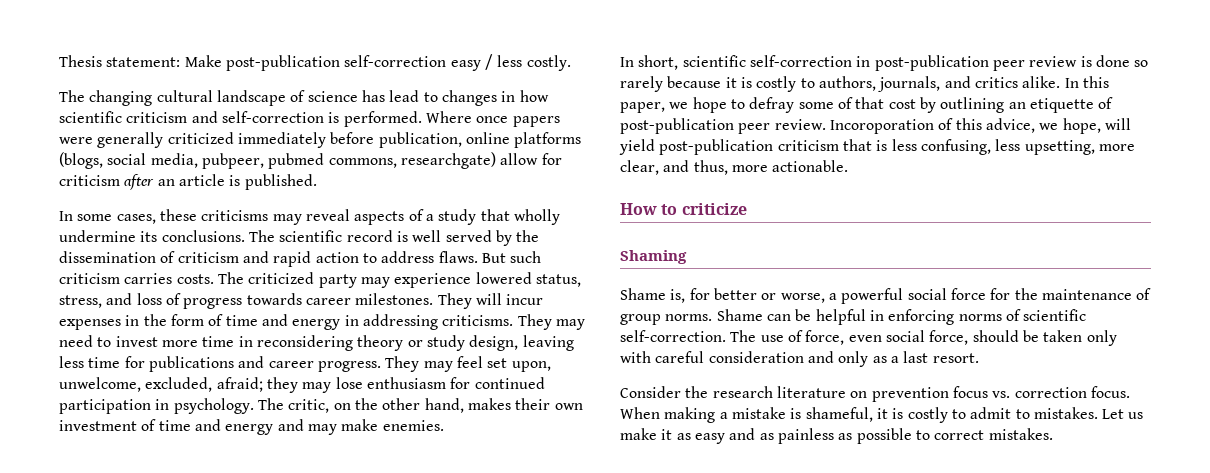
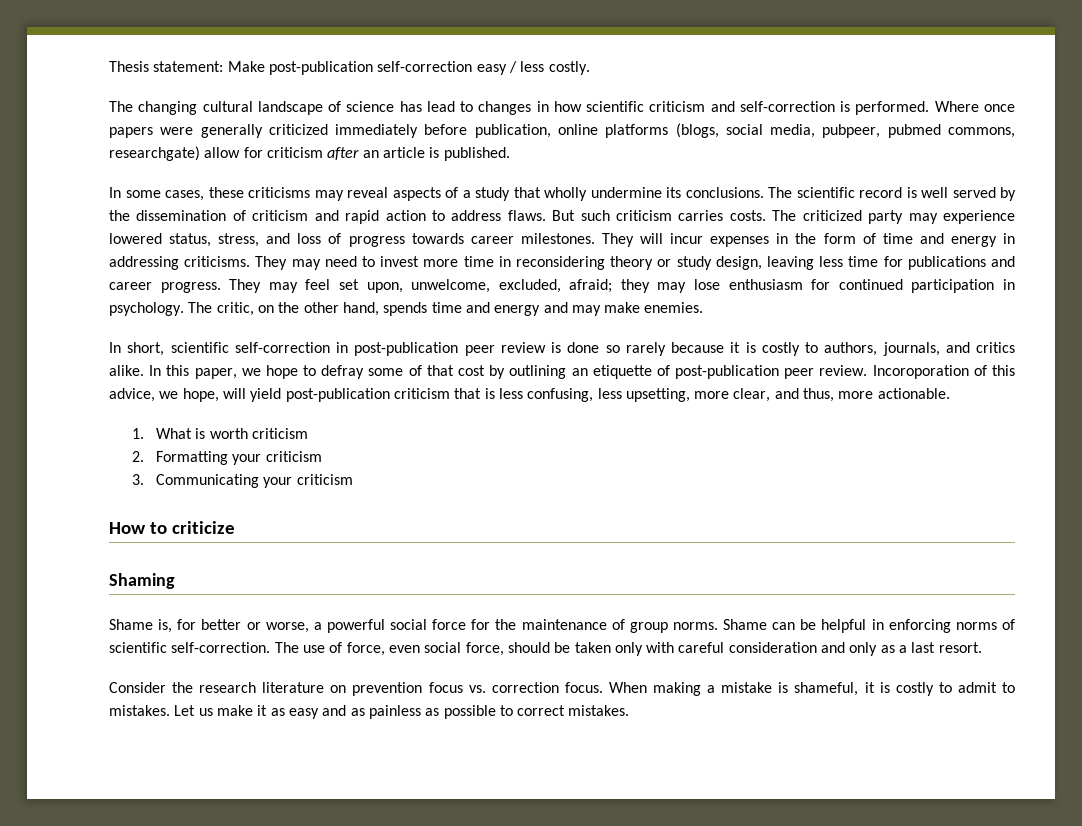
[467,398,583,410] [59,419,157,431] makes their own investment of -> [383,302,428,316] spends
(849, 166) none -> [132,428,308,439] [132,451,322,465] [132,474,353,488] // 1. What is worth criticism // 2. Formatting your criticism // 3. Communicating your criticism

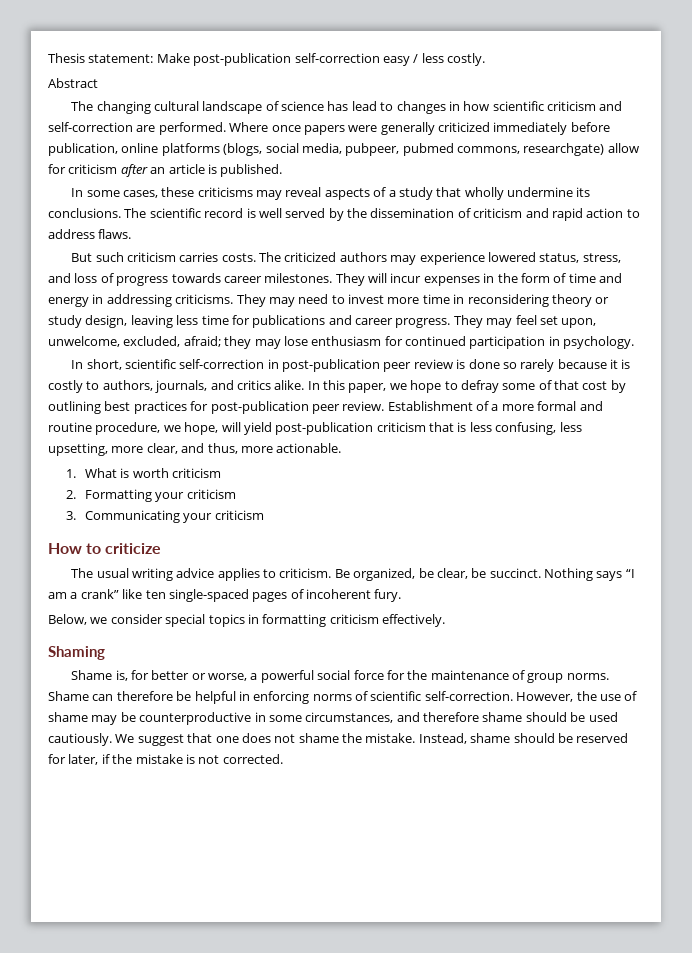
(590, 68) none -> [48,78,98,88] // Abstract
[840,101,851,112] is -> [136,125,156,132] are
(546, 215) none -> (132, 234) //
[868,210,904,224] party -> [339,252,387,262] authors
[188,302,704,316] The critic, on the other hand, spends time and energy and may make enemies. -> (635, 342) none
[571,365,1015,379] [109,388,155,402] an etiquette of post-publication peer review. Incoroporation of this advice, -> [104,401,603,414] [48,422,161,435] best practices for post-publication peer review. Establishment of a more formal and routine procedure,
(235, 527) none -> [71,568,635,581] [48,589,402,602] [48,614,445,627] // The usual writing advice applies to criticism. Be organized, be clear, be succinct. Nothing says “I am a crank” like ten single-spaced pages of incoherent fury. // Below, we consider special topics in formatting criticism effectively.
(796, 626) none -> [116,691,173,701] therefore
[274,642,982,656] [109,682,1015,696] [109,705,630,719] The use of force, even social force, should be taken only with careful consideration and only as a last resort. // Consider the research literature on prevention focus vs. correction focus. When making a mistake is shameful, it is costly to admit to mistakes. Let us make it as easy and as painless as possible to correct mistakes. -> [516,691,638,702] [48,712,618,725] [48,733,629,746] [48,754,283,765] However, the use of shame may be counterproductive in some circumstances, and therefore shame should be used cautiously. We suggest that one does not shame the mistake. Instead, shame should be reserved for later, if the mistake is not corrected.

